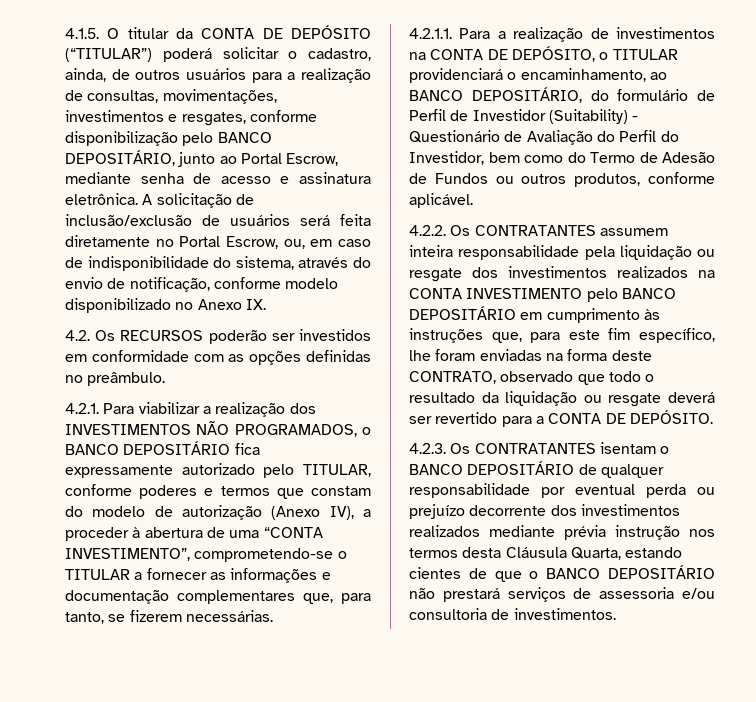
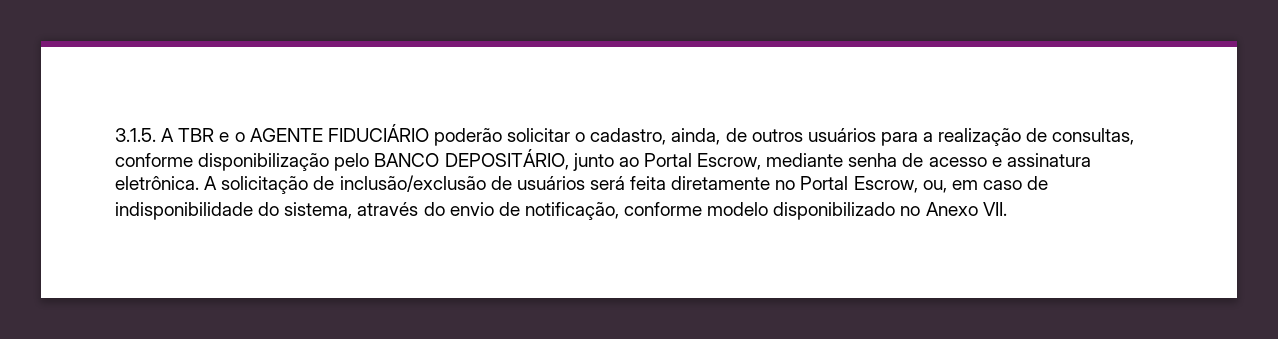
[65,25,371,39] [65,48,212,62] 4.1.5. O titular da CONTA DE DEPÓSITO (“TITULAR”) poderá -> [115,123,502,146] 3.1.5. A TBR e o AGENTE FIDUCIÁRIO poderão
[162,89,277,104] [65,110,246,126] movimentações, investimentos e resgates, -> (1135, 136) none
[245,299,266,310] [65,329,372,344] [65,350,372,365] [65,372,166,386] [65,402,316,417] [65,421,371,437] [65,441,260,455] [65,463,372,478] [65,484,371,499] [65,505,371,520] [65,527,323,541] [65,548,347,562] [65,568,331,583] [65,590,371,604] [65,610,273,624] [409,27,715,42] [409,46,678,62] [409,68,667,83] [409,87,715,103] [409,109,639,124] [409,130,679,145] [409,151,715,165] [409,172,715,187] [409,193,473,208] [409,225,668,236] [409,245,715,260] [409,266,715,282] [409,288,676,302] [409,306,660,323] [409,328,715,343] [409,349,652,361] [409,371,655,385] [409,391,715,407] [409,410,713,427] [409,442,670,454] [409,461,664,478] [409,483,715,498] [409,504,680,519] [409,525,715,540] [409,547,683,560] [409,565,715,582] [409,587,715,602] [409,608,616,620] IX. // 4.2. Os RECURSOS poderão ser investidos em conformidade com as opções definidas no preâmbulo. // 4.2.1. Para viabilizar a realização dos INVESTIMENTOS NÃO PROGRAMADOS, o BANCO DEPOSITÁRIO fica expressamente autorizado pelo TITULAR, conforme poderes e termos que constam do modelo de autorização (Anexo IV), a proceder à abertura de uma “CONTA INVESTIMENTO”, comprometendo-se o TITULAR a fornecer as informações e documentação complementares que, para tanto, se fizerem necessárias. // 4.2.1.1. Para a realização de investimentos na CONTA DE DEPÓSITO, o TITULAR providenciará o encaminhamento, ao BANCO DEPOSITÁRIO, do formulário de Perfil de Investidor (Suitability) - Questionário de Avaliação do Perfil do Investidor, bem como do Termo de Adesão de Fundos ou outros produtos, conforme aplicável. // 4.2.2. Os CONTRATANTES assumem inteira responsabilidade pela liquidação ou resgate dos investimentos realizados na CONTA INVESTIMENTO pelo BANCO DEPOSITÁRIO em cumprimento às instruções que, para este fim específico, lhe foram enviadas na forma deste CONTRATO, observado que todo o resultado da liquidação ou resgate deverá ser revertido para a CONTA DE DEPÓSITO. // 4.2.3. Os CONTRATANTES isentam o BANCO DEPOSITÁRIO de qualquer responsabilidade por eventual perda ou prejuízo decorrente dos investimentos realizados mediante prévia instrução nos termos desta Cláusula Quarta, estando cientes de que o BANCO DEPOSITÁRIO não prestará serviços de assessoria e/ou consultoria de investimentos. -> [982,202,1007,216] VII.

